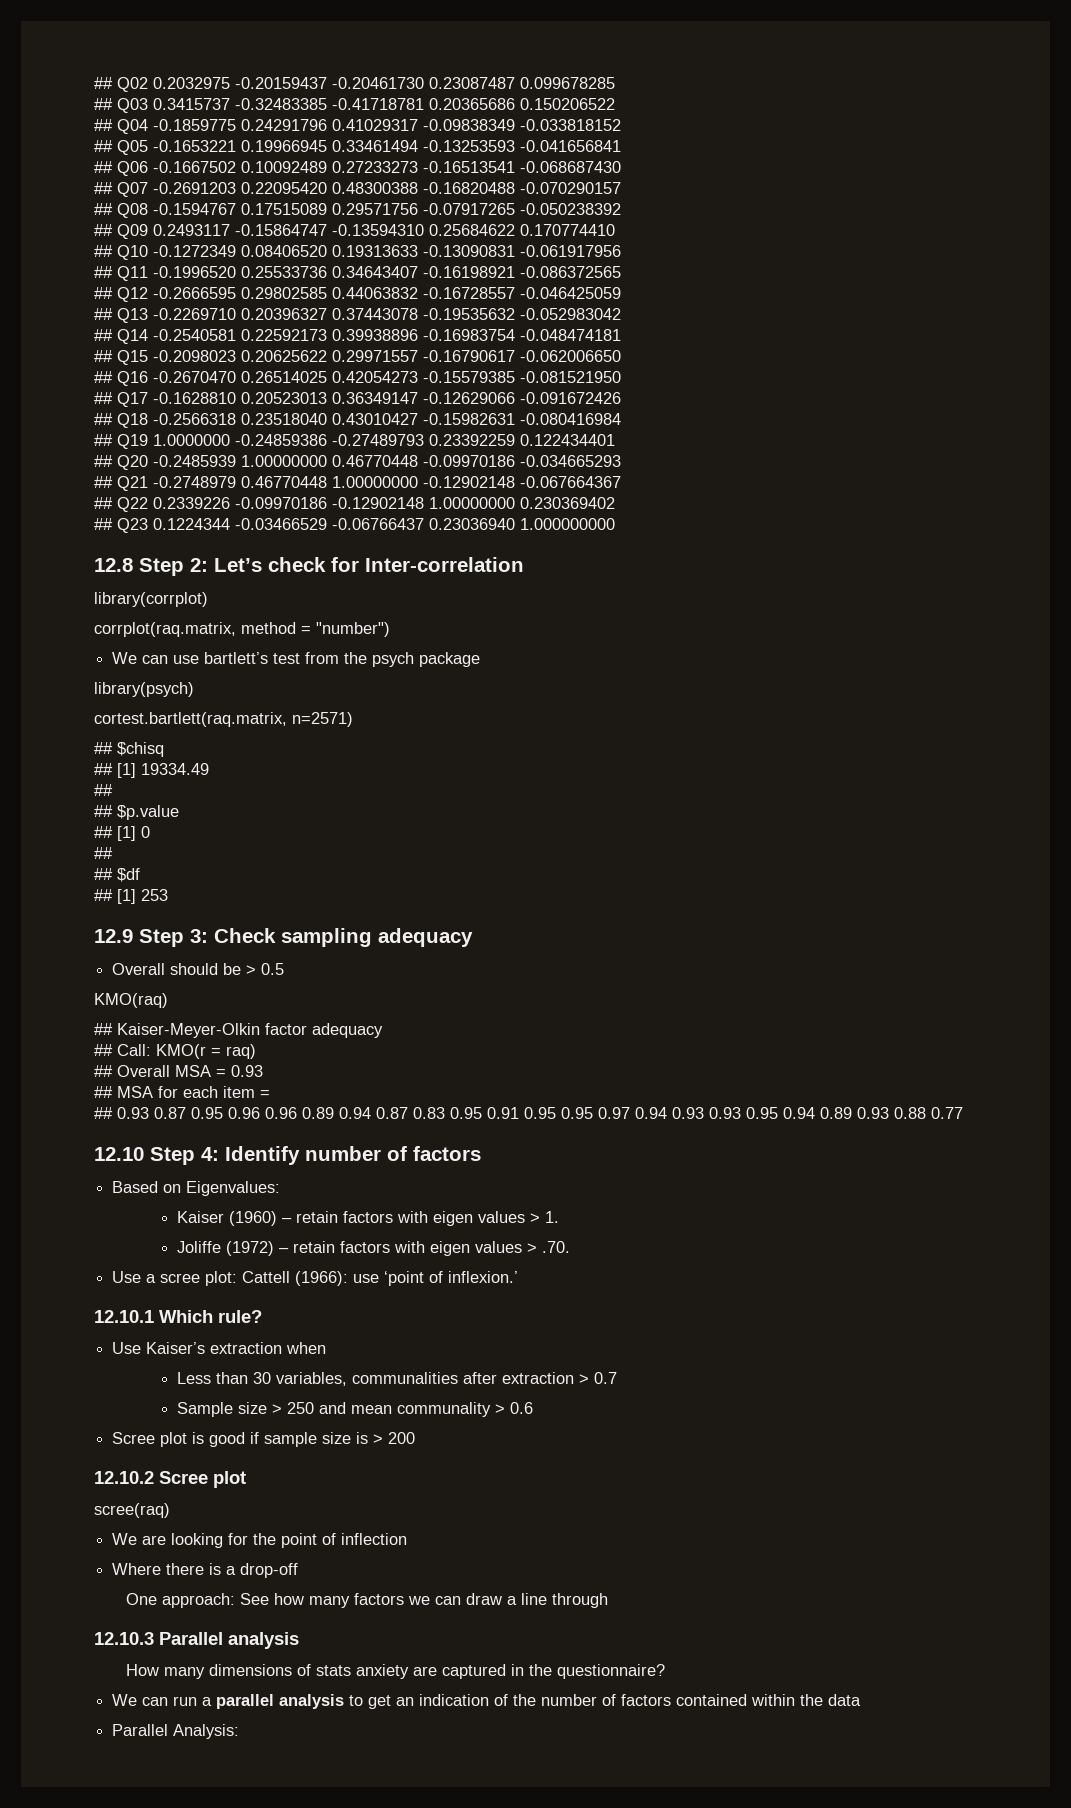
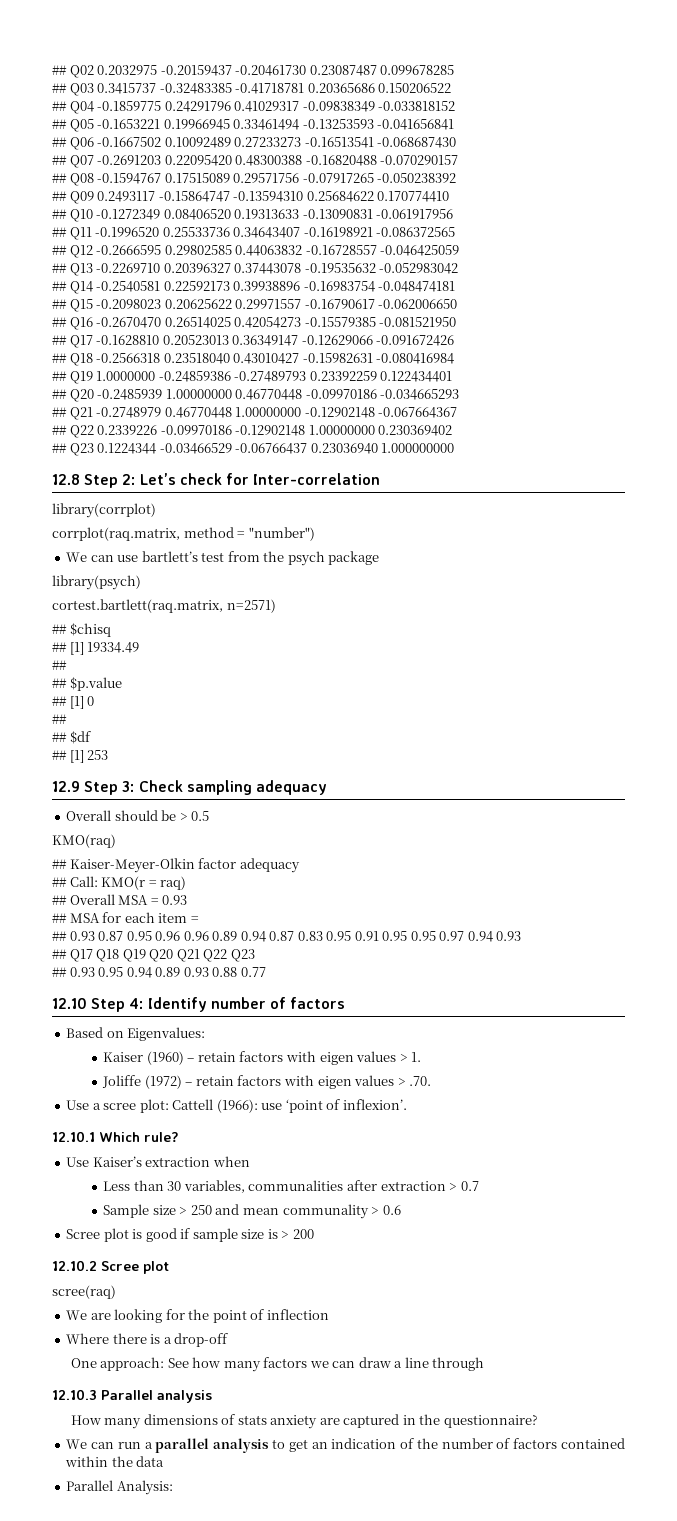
(704, 1113) none -> [52,949,255,962] [52,967,67,977] // ## Q17 Q18 Q19 Q20 Q21 Q22 Q23 // ##
[448,1271,519,1283] inflexion.’ -> [342,1099,407,1110] inflexion’.

